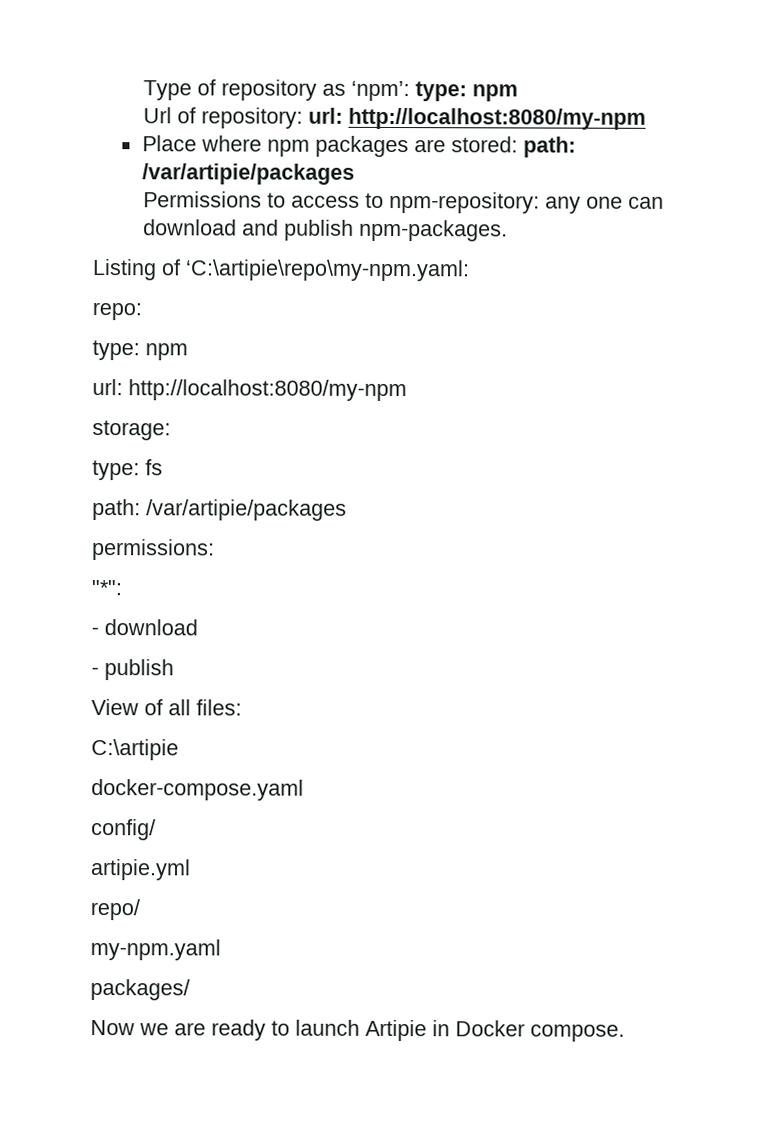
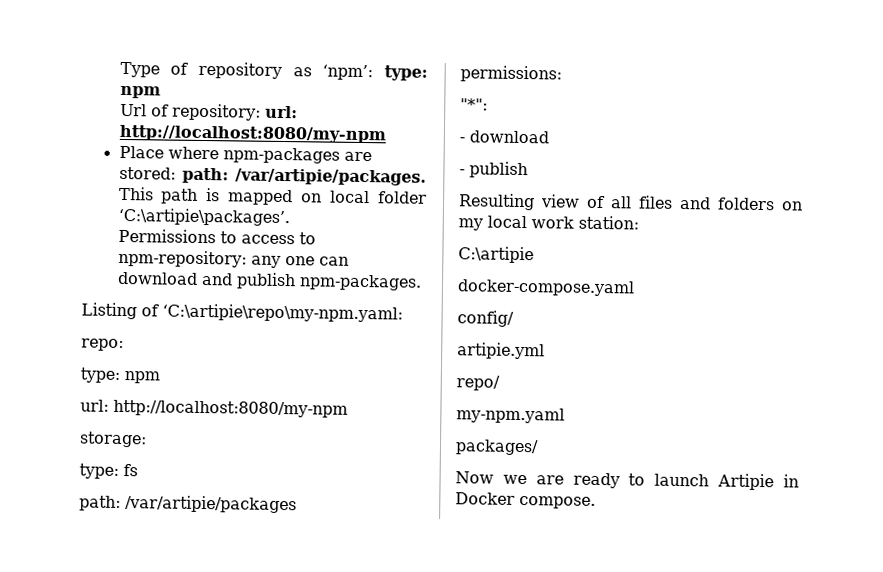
[266,135,409,158] npm packages -> [222,147,340,164] npm-packages
[141,163,355,185] /var/artipie/packages -> [235,168,427,186] [118,186,428,206] [117,207,290,227] /var/artipie/packages. This path is mapped on local folder ‘C:\artipie\packages’.
[91,699,242,716] View of all files: -> [458,193,803,211] [458,215,639,231] Resulting view of all files and folders on my local work station:

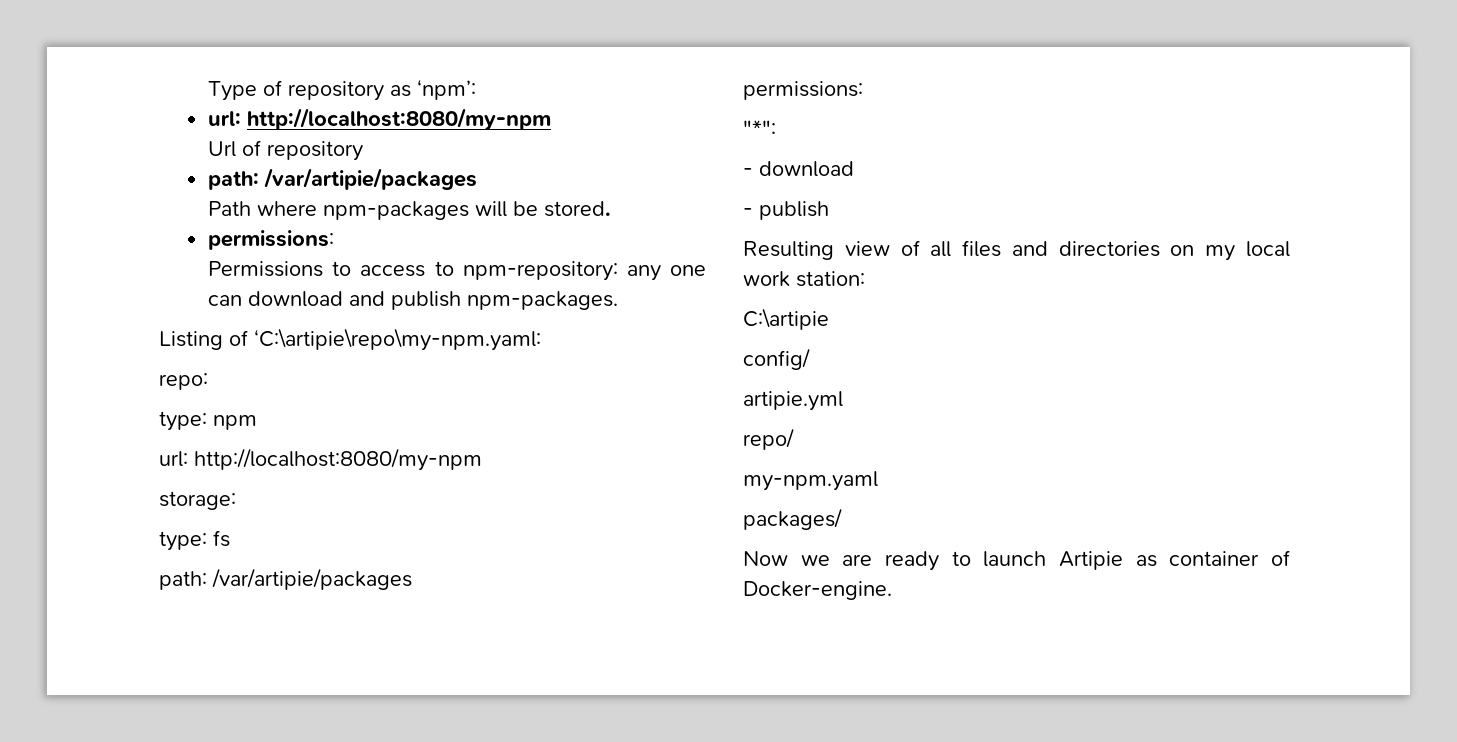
[384,65,428,81] [119,85,161,99] type: npm -> [207,108,551,130] // url: http://localhost:8080/my-npm
[171,103,298,121] [118,124,386,144] [118,145,372,164] [118,166,427,186] [118,186,428,206] [117,207,290,227] repository: url: http://localhost:8080/my-npm // Place where npm-packages are stored: path: /var/artipie/packages. This path is mapped on local folder ‘C:\artipie\packages’. -> [267,141,364,161] [207,168,477,190] [208,201,612,220] [207,230,334,250] repository // path: /var/artipie/packages // Path where npm-packages will be stored. // permissions:
[717,197,775,211] folders -> [1058,241,1160,257] directories
[457,279,635,297] // docker-compose.yaml -> (829, 319) none
[783,474,799,488] [455,492,596,509] in Docker compose. -> [1135,550,1290,567] [743,581,892,600] as container of Docker-engine.

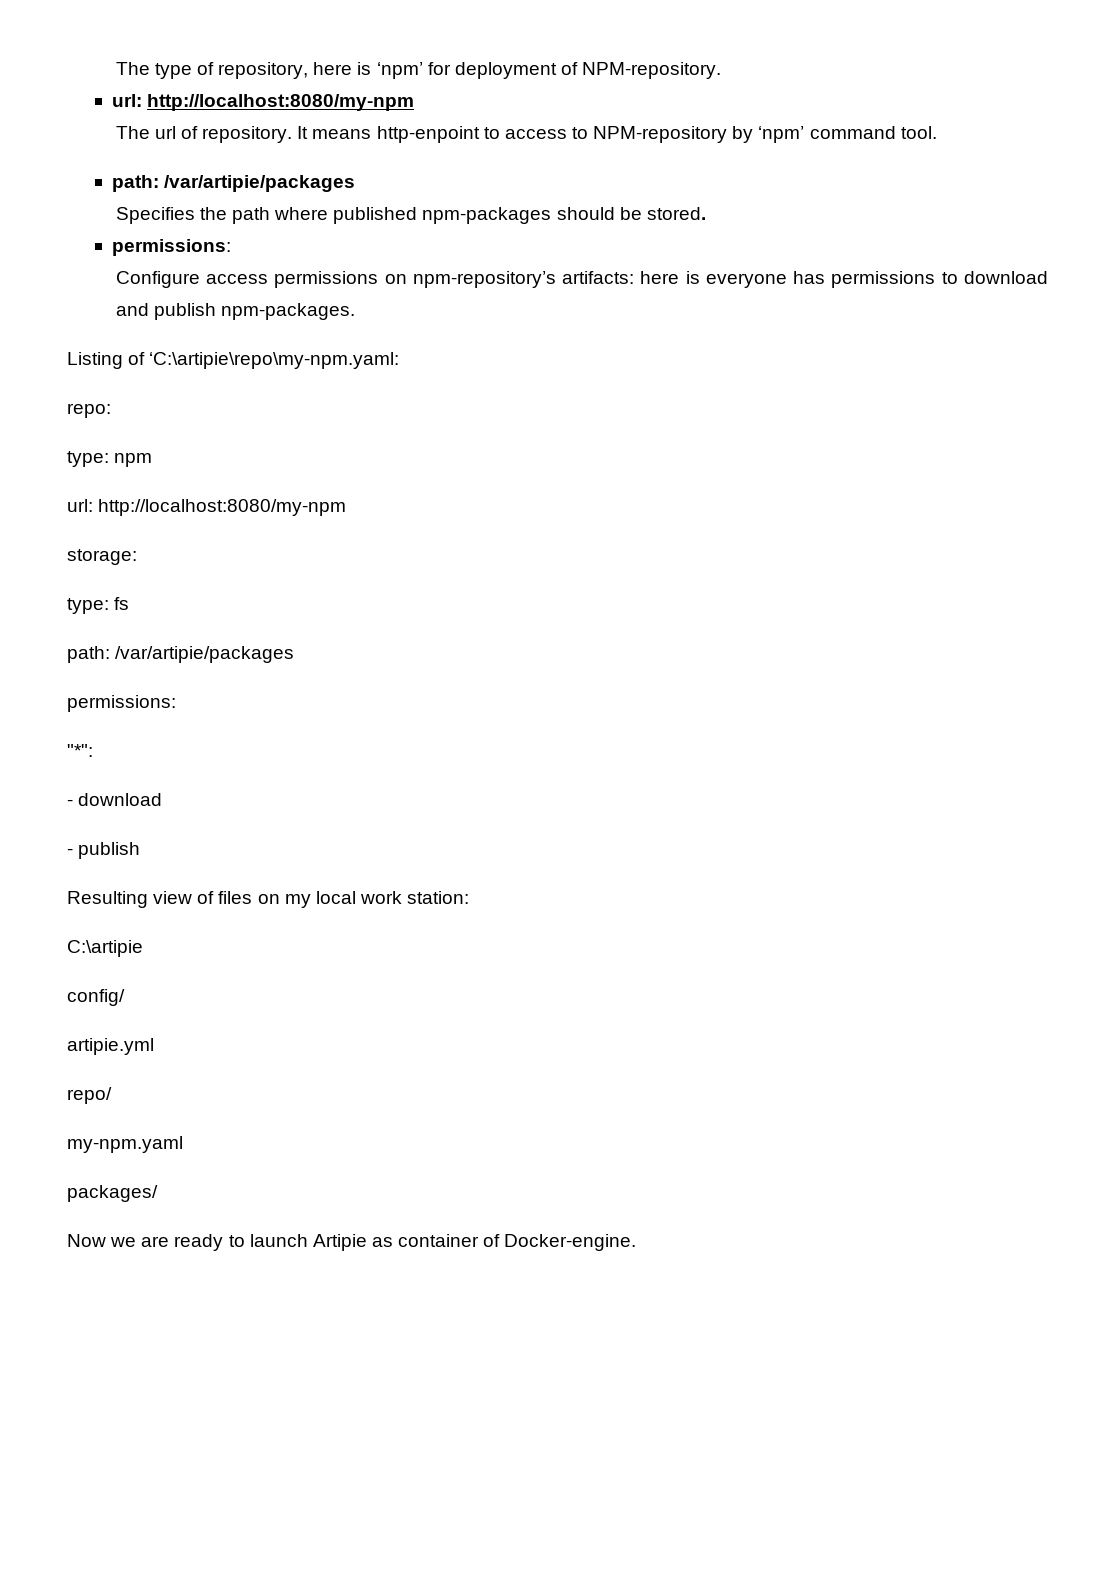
[208,79,477,101] [207,108,551,130] [208,140,364,161] [207,168,477,190] [208,201,612,220] [207,230,334,250] [208,261,706,281] [208,295,243,306] Type of repository as ‘npm’: // url: http://localhost:8080/my-npm // Url of repository // path: /var/artipie/packages // Path where npm-packages will be stored. // permissions: // Permissions to access to npm-repository: any one can -> [115,62,722,79] [112,94,415,111] [115,126,937,143] [112,175,356,192] [115,207,706,224] [112,239,232,256] [115,271,958,288] The type of repository, here is ‘npm’ for deployment of NPM-repository. // url: http://localhost:8080/my-npm // The url of repository. It means http-enpoint to access to NPM-repository by ‘npm’ command tool. // path: /var/artipie/packages // Specifies the path where published npm-packages should be stored. // permissions: // Configure access permissions on npm-repository’s artifacts: here is everyone has permissions to
[930,240,1160,257] all files and directories -> [218,891,253,904] files

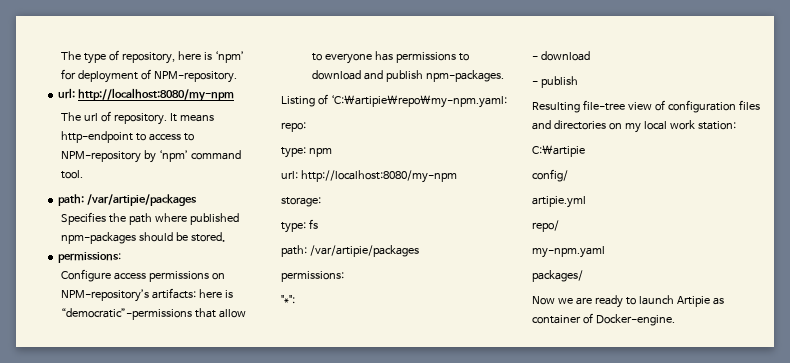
[376,126,480,143] http-enpoint -> [61,131,134,143] http-endpoint
[412,271,556,288] npm-repository’s -> [61,289,150,302] NPM-repository’s
(700, 277) none -> [61,308,247,320] [312,53,323,61] “democratic”-permissions that allow to
(148, 899) none -> [582,100,625,111] file-tree
[218,891,253,904] files -> [667,100,760,113] [532,120,606,130] configuration files and directories

